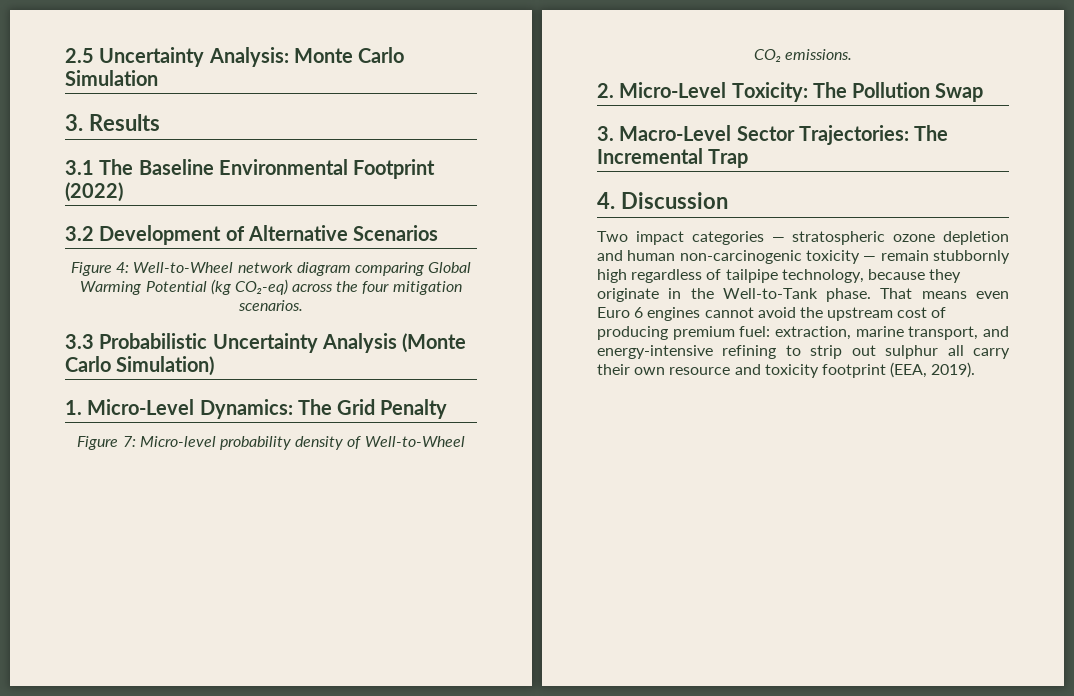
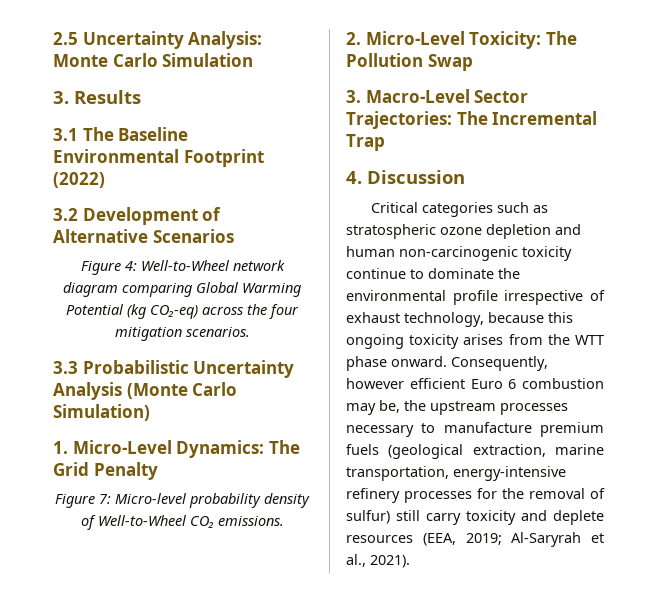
[597,231,785,245] Two impact categories — -> [371,202,549,217] Critical categories such as
[863,250,1010,264] [597,269,962,283] [597,288,1009,302] [597,307,947,321] [597,326,1009,340] [597,345,1010,359] [597,362,976,378] — remain stubbornly high regardless of tailpipe technology, because they originate in the Well-to-Tank phase. That means even Euro 6 engines cannot avoid the upstream cost of producing premium fuel: extraction, marine transport, and energy-intensive refining to strip out sulphur all carry their own resource and toxicity footprint (EEA, 2019). -> [346,268,520,279] [346,290,605,305] [346,312,573,327] [346,334,604,349] [346,356,548,371] [346,378,604,389] [346,400,568,415] [346,422,604,437] [346,444,604,459] [346,466,566,481] [346,488,605,503] [346,510,604,525] [346,532,604,547] [346,554,410,568] continue to dominate the environmental profile irrespective of exhaust technology, because this ongoing toxicity arises from the WTT phase onward. Consequently, however efficient Euro 6 combustion may be, the upstream processes necessary to manufacture premium fuels (geological extraction, marine transportation, energy-intensive refinery processes for the removal of sulfur) still carry toxicity and deplete resources (EEA, 2019; Al-Saryrah et al., 2021).

